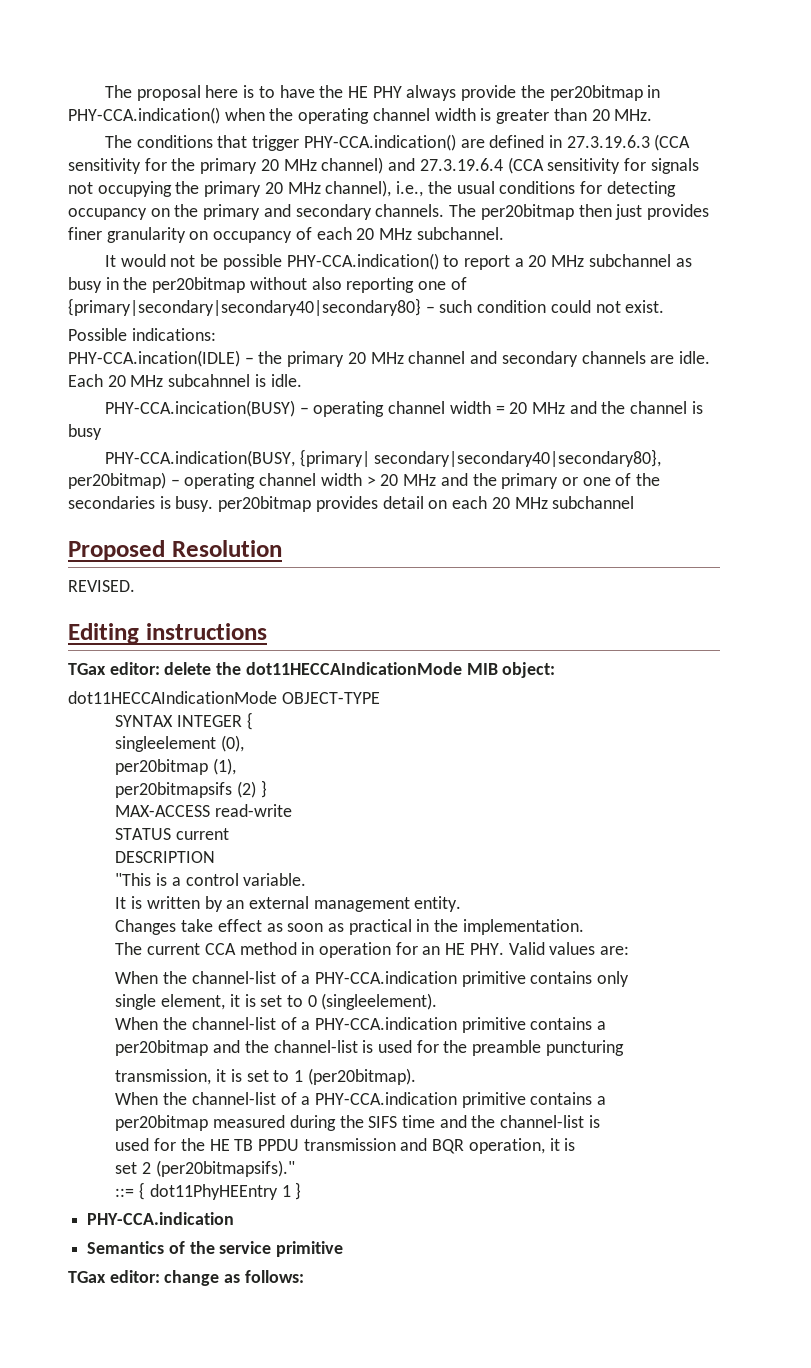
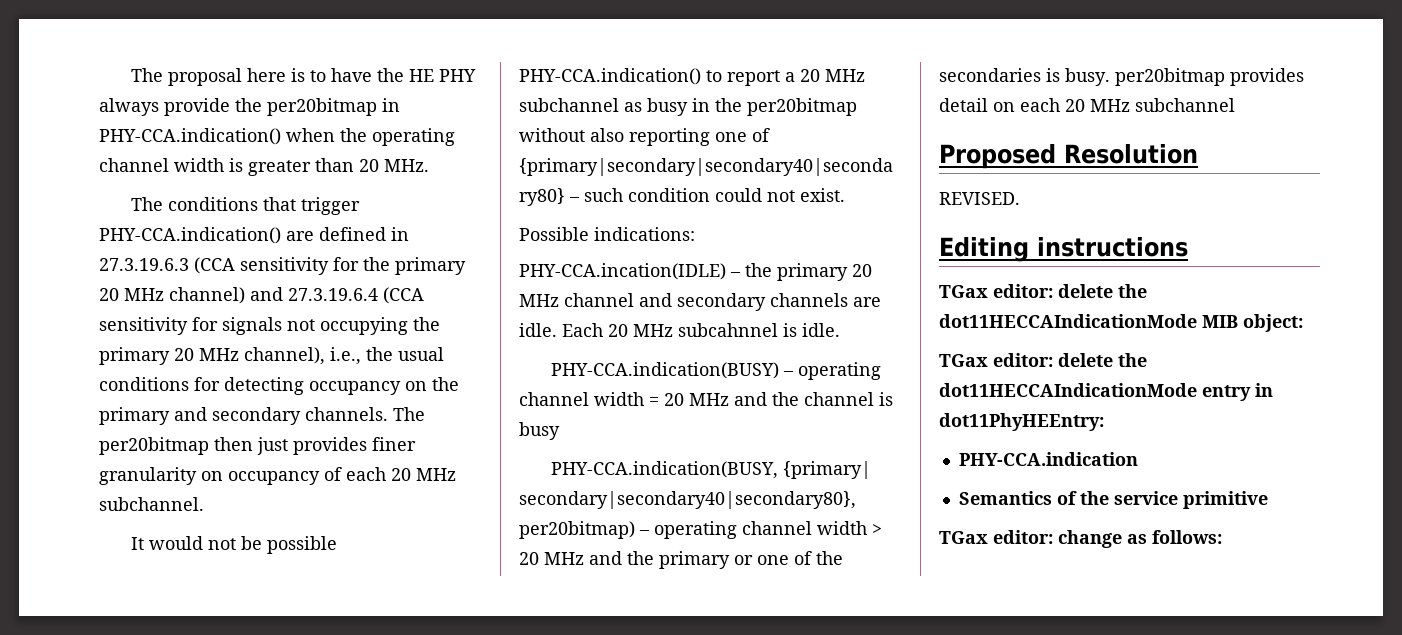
[104,400,295,417] PHY-CCA.incication(BUSY) -> [551,362,780,379] PHY-CCA.indication(BUSY)
[68,691,380,704] [115,712,253,730] [115,735,245,752] [115,758,237,775] [115,780,267,798] [115,804,293,817] [115,828,230,840] [115,851,216,863] [115,873,307,886] [115,896,462,912] [115,919,584,935] [115,942,630,958] [115,971,630,987] [115,993,438,1010] [115,1017,607,1033] [115,1040,624,1056] [115,1068,416,1085] [115,1092,607,1108] [115,1115,600,1131] [115,1138,576,1154] [115,1160,295,1177] [115,1182,302,1200] dot11HECCAIndicationMode OBJECT-TYPE // SYNTAX INTEGER { // singleelement (0), // per20bitmap (1), // per20bitmapsifs (2) } // MAX-ACCESS read-write // STATUS current // DESCRIPTION // "This is a control variable. // It is written by an external management entity. // Changes take effect as soon as practical in the implementation. // The current CCA method in operation for an HE PHY. Valid values are: // When the channel-list of a PHY-CCA.indication primitive contains only // single element, it is set to 0 (singleelement). // When the channel-list of a PHY-CCA.indication primitive contains a // per20bitmap and the channel-list is used for the preamble puncturing // transmission, it is set to 1 (per20bitmap). // When the channel-list of a PHY-CCA.indication primitive contains a // per20bitmap measured during the SIFS time and the channel-list is // used for the HE TB PPDU transmission and BQR operation, it is // set 2 (per20bitmapsifs)." // ::= { dot11PhyHEEntry 1 } -> [939,353,1147,367] [939,383,1273,401] [939,413,1104,431] TGax editor: delete the dot11HECCAIndicationMode entry in dot11PhyHEEntry:

